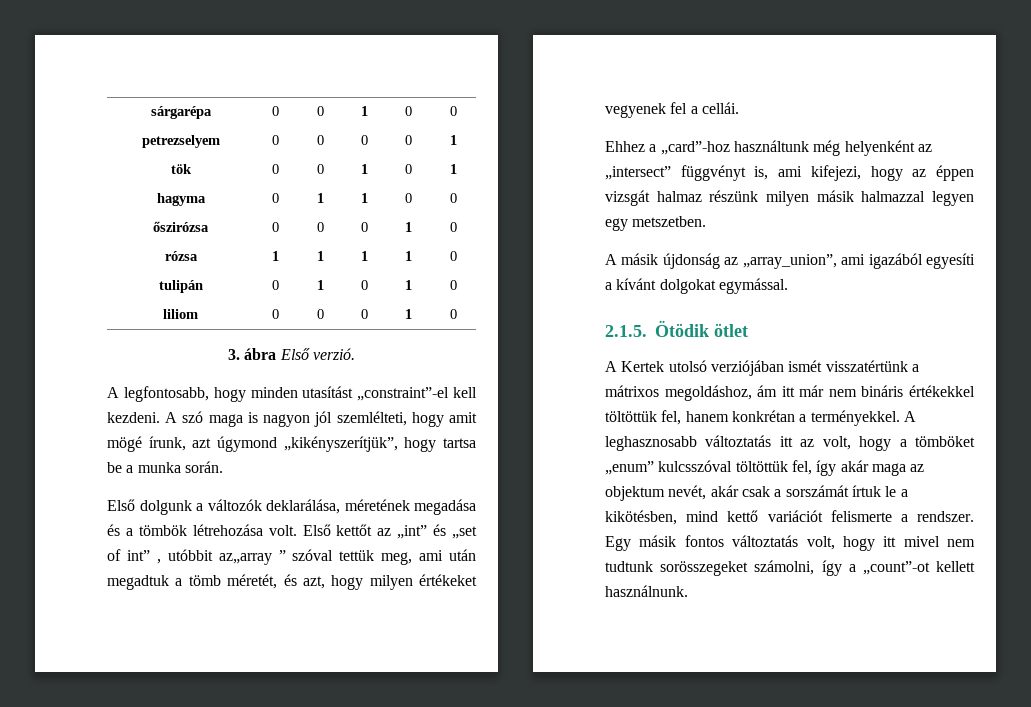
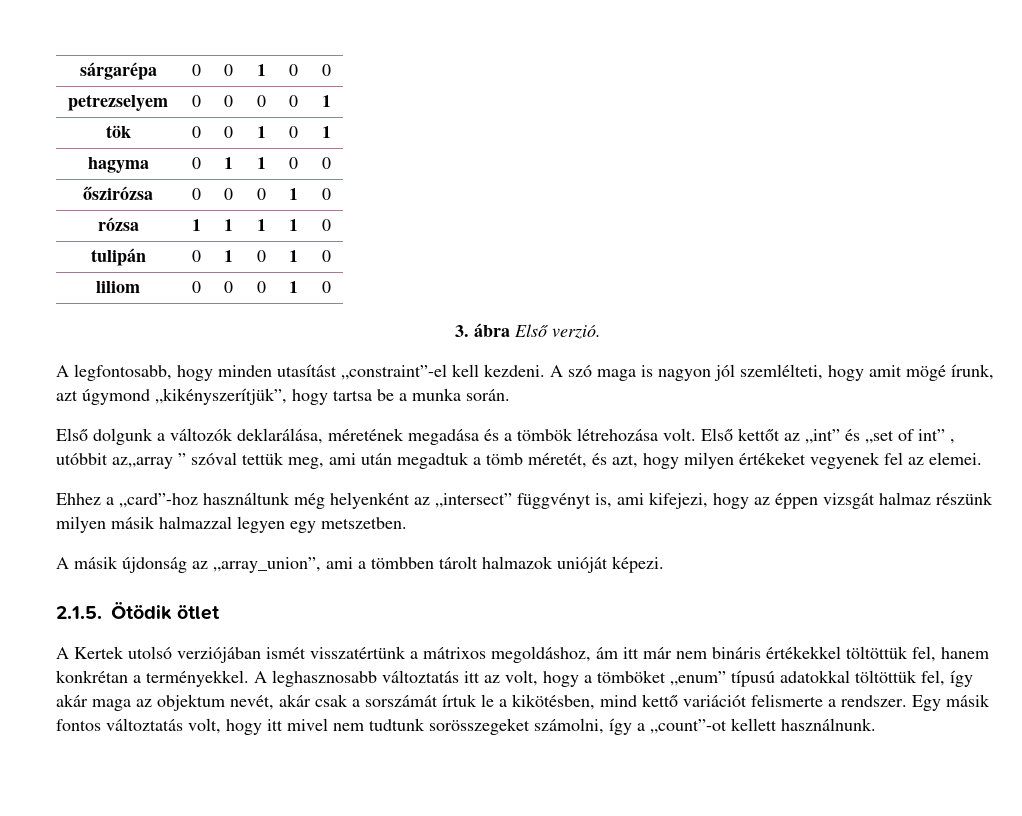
[690,102,739,114] a cellái. -> [908,452,982,465] az elemei.
[868,253,975,269] [605,278,788,294] igazából egyesíti a kívánt dolgokat egymással. -> [358,556,664,573] a tömbben tárolt halmazok unióját képezi.
[658,460,733,472] kulcsszóval -> [731,670,850,687] típusú adatokkal

